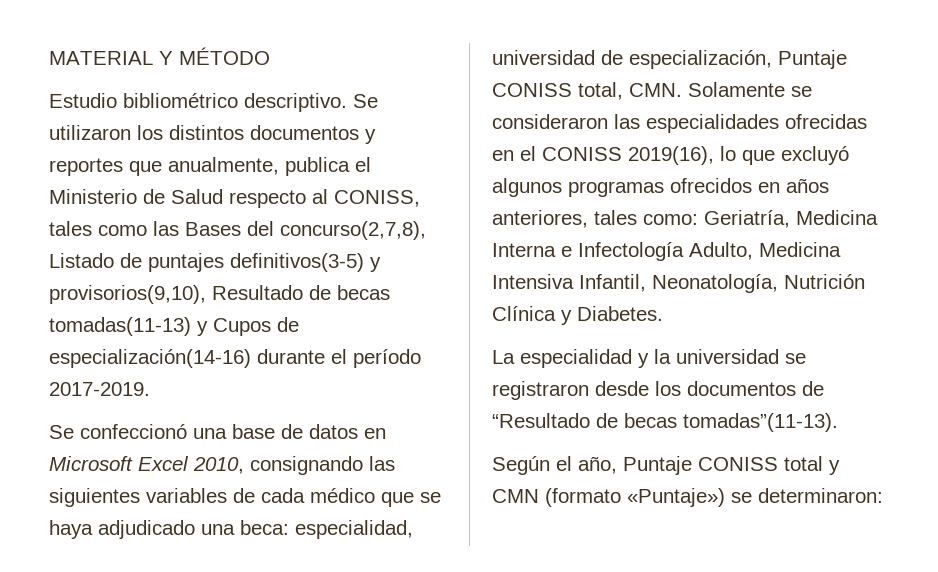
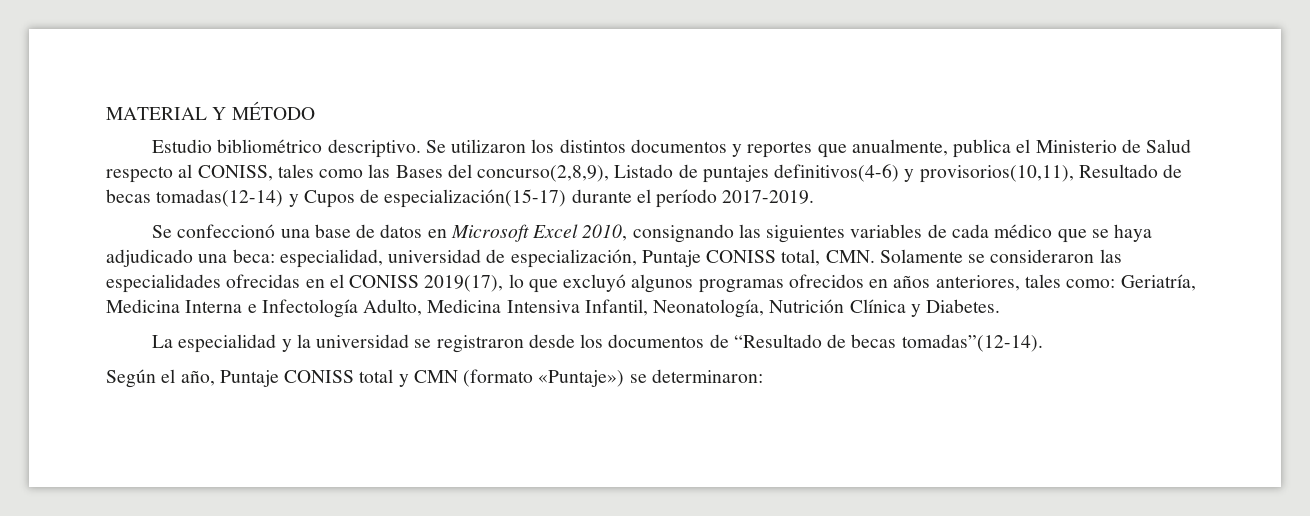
[280,221,426,240] concurso(2,7,8), -> [477,165,610,182] concurso(2,8,9),
[230,253,381,272] [49,285,206,304] definitivos(3-5) y provisorios(9,10), -> [774,164,1074,183] definitivos(4-6) y provisorios(10,11),
[49,317,191,336] tomadas(11-13) -> [156,189,284,207] tomadas(12-14)
[49,349,251,368] especialización(14-16) -> [384,189,567,208] especialización(15-17)
[628,146,714,165] 2019(16), -> [424,275,504,292] 2019(17),
[683,413,838,432] tomadas”(11-13). -> [901,334,1043,352] tomadas”(12-14).

